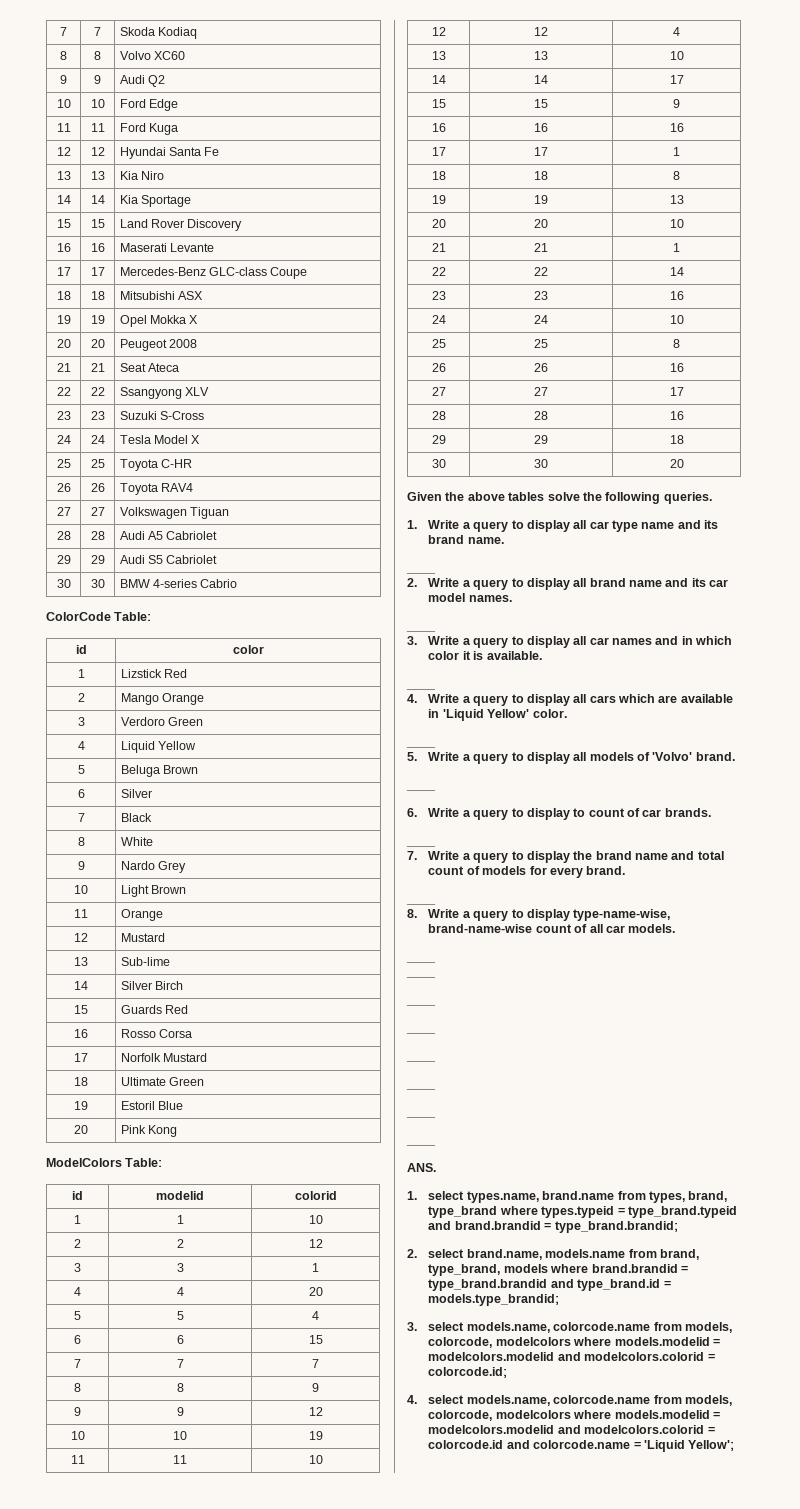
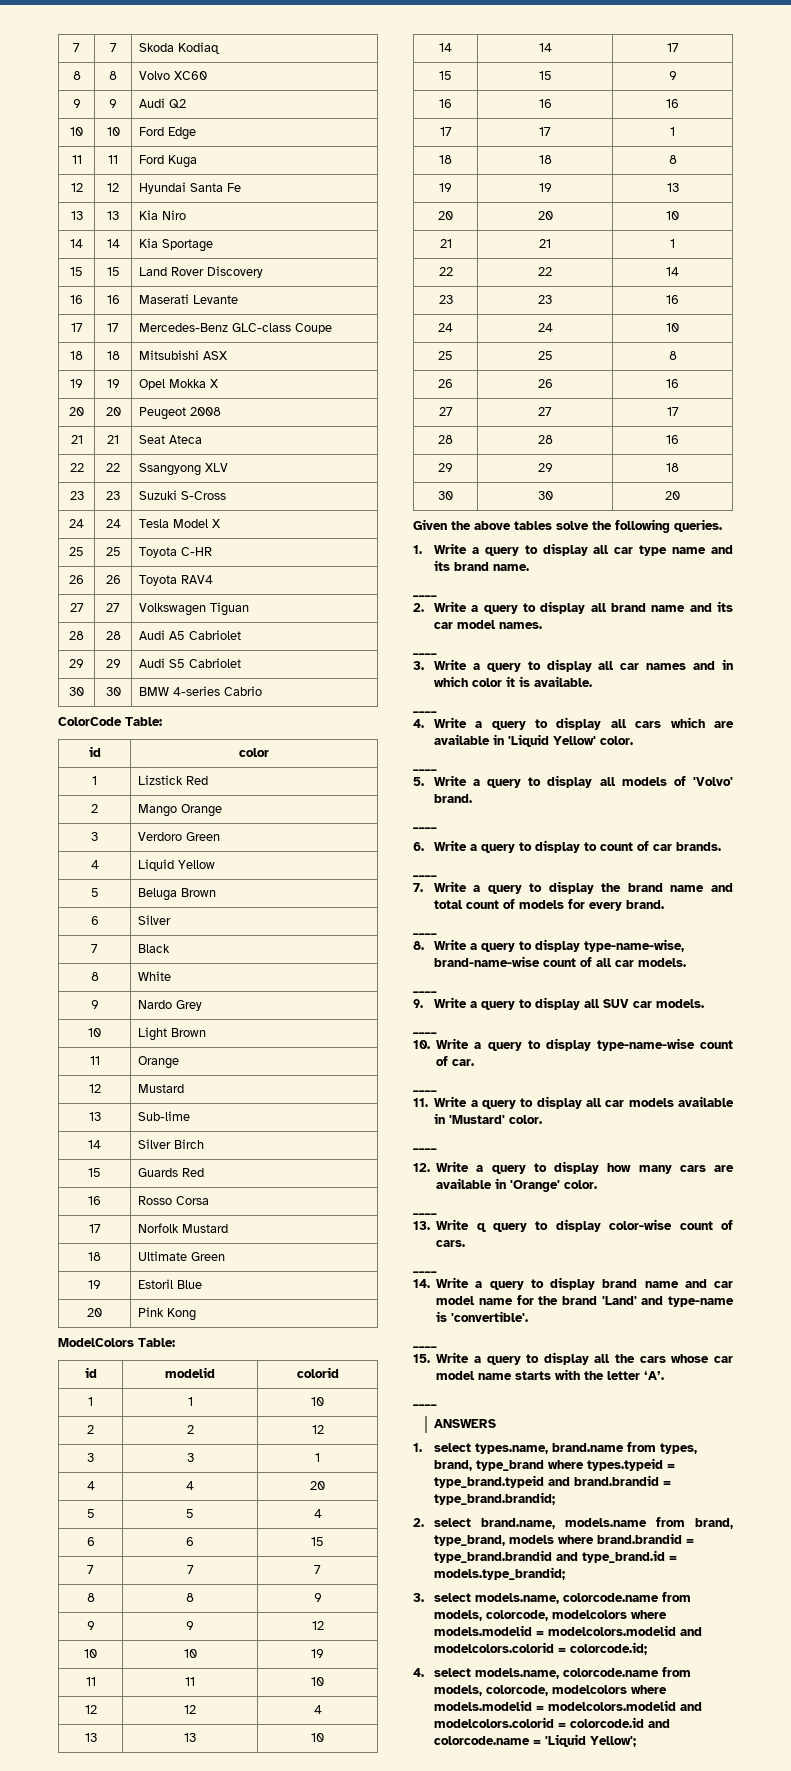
[406,976,436,978] [406,1004,436,1006] [406,1032,436,1034] [406,1060,436,1062] [406,1088,436,1090] [406,1116,436,1118] [406,1144,436,1146] [407,1163,436,1172] ____ // ____ // ____ // ____ // ____ // ____ // ____ // ANS. -> [413,997,704,1010] [413,1032,437,1034] [413,1038,733,1051] [436,1056,475,1066] [413,1090,437,1092] [413,1096,734,1109] [434,1113,543,1124] [413,1148,437,1150] [413,1161,734,1174] [436,1178,598,1192] [413,1213,437,1215] [413,1219,733,1232] [436,1240,466,1247] [413,1271,437,1273] [413,1277,733,1290] [436,1295,734,1307] [436,1311,529,1322] [413,1346,437,1348] [413,1352,733,1365] [436,1369,665,1380] [413,1404,437,1406] [433,1419,496,1428] 9. Write a query to display all SUV car models. // ____ // 10. Write a query to display type-name-wise count of car. // ____ // 11. Write a query to display all car models available in 'Mustard' color. // ____ // 12. Write a query to display how many cars are available in 'Orange' color. // ____ // 13. Write q query to display color-wise count of cars. // ____ // 14. Write a query to display brand name and car model name for the brand 'Land' and type-name is 'convertible'. // ____ // 15. Write a query to display all the cars whose car model name starts with the letter ‘A’. // ____ // ANSWERS

